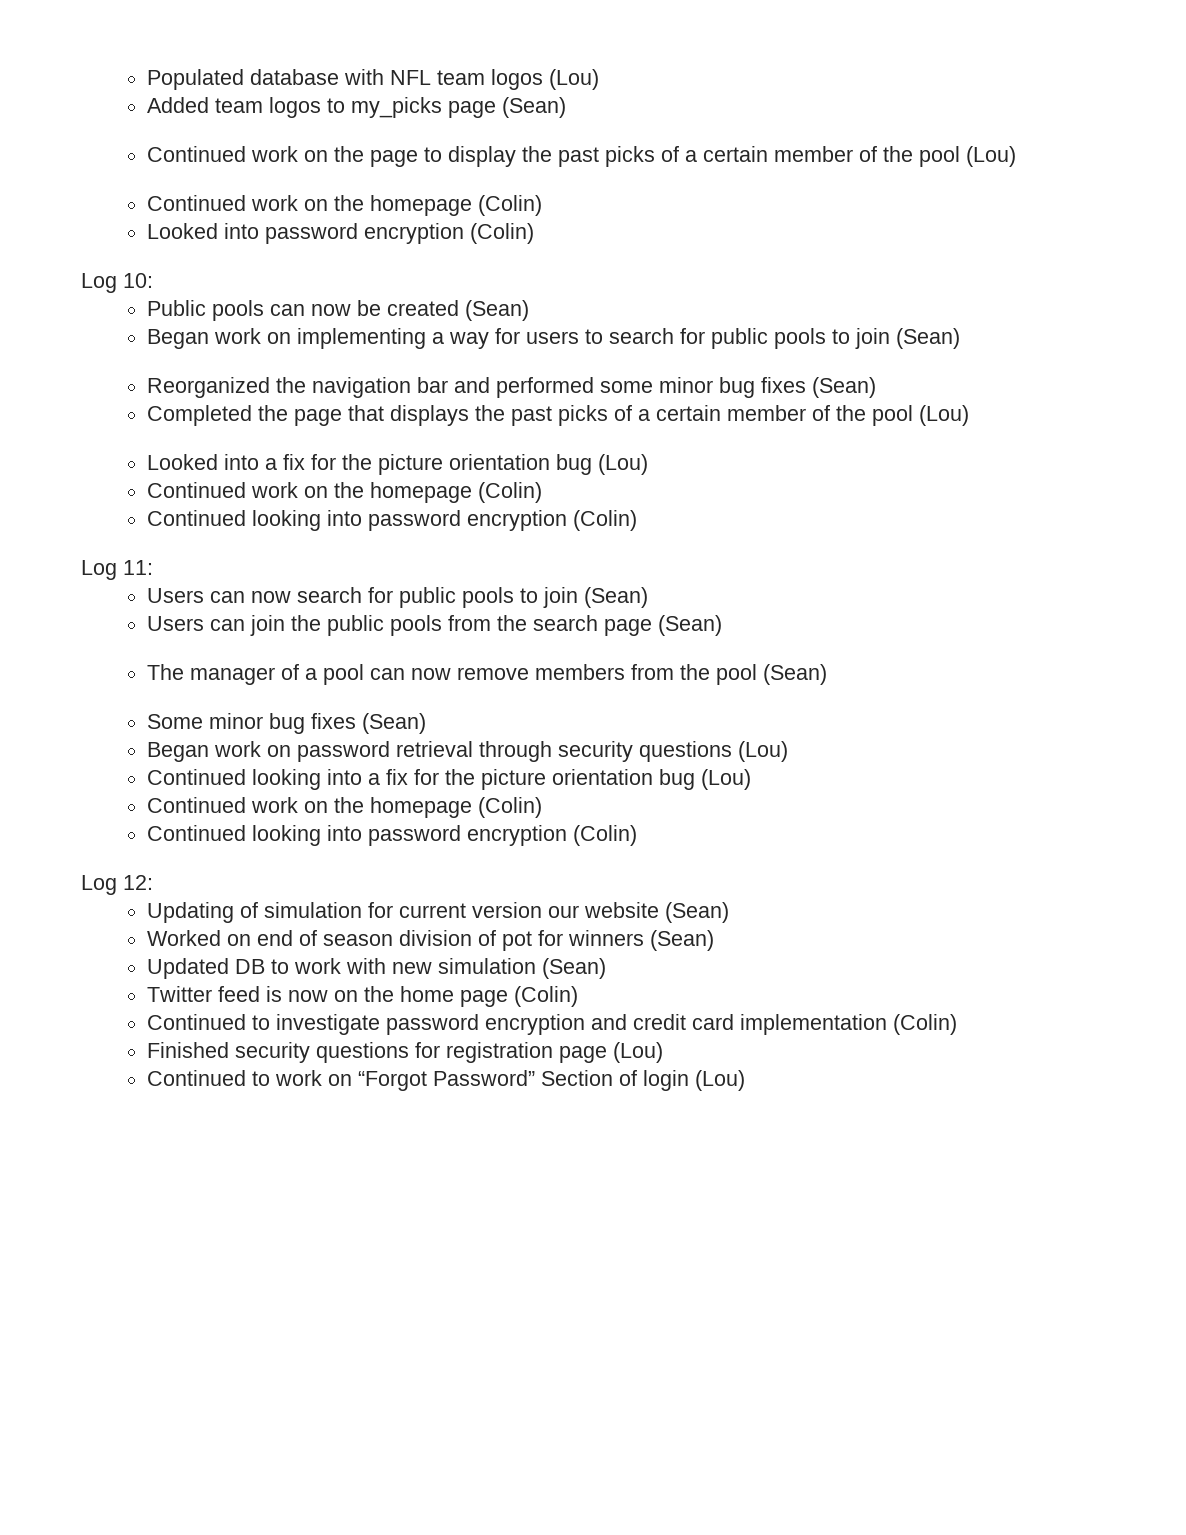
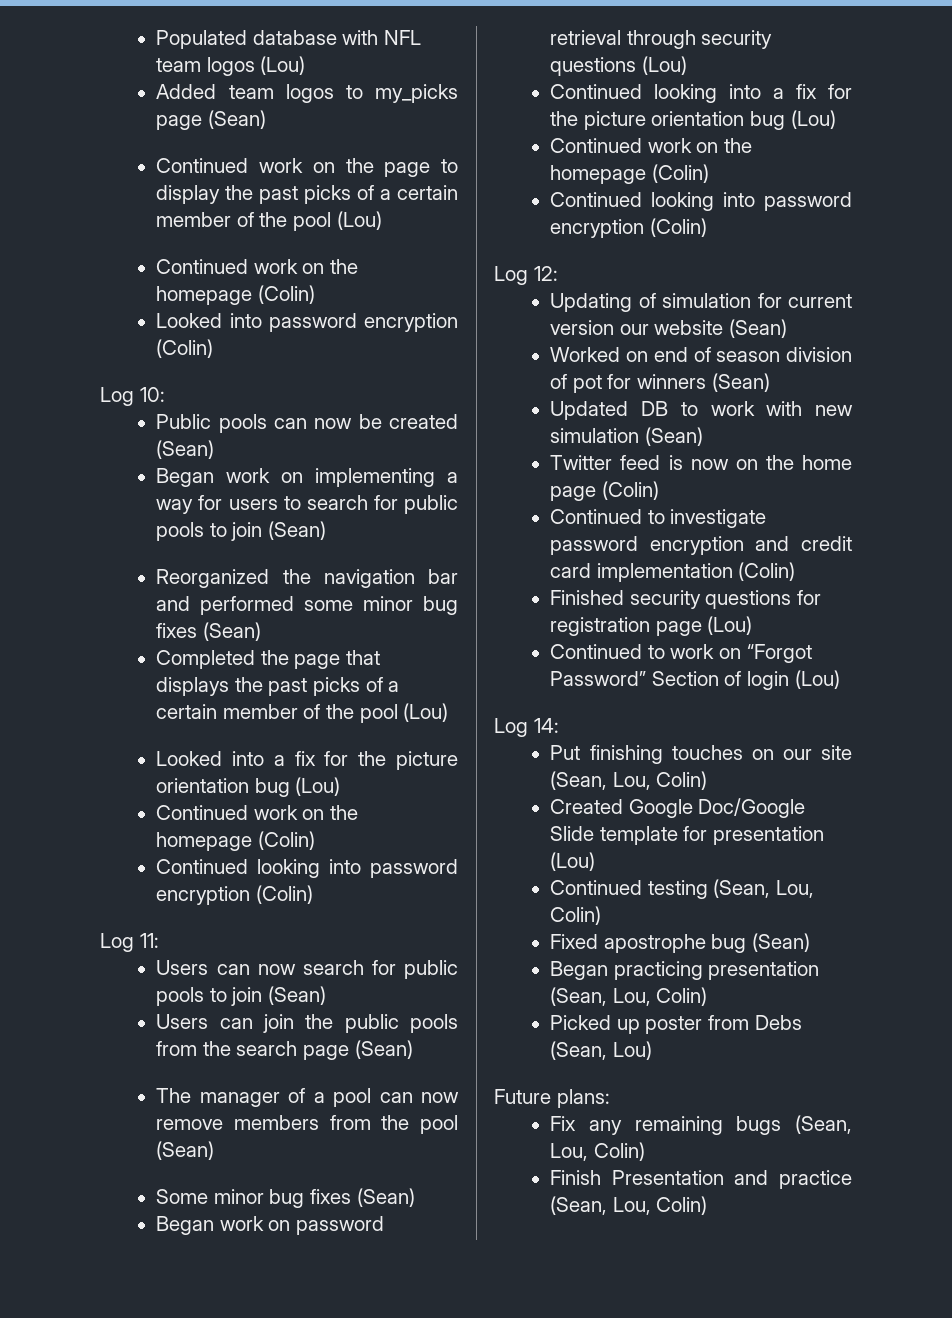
(745, 1080) none -> [494,718,559,737] [550,745,852,764] [550,771,708,790] [550,798,806,818] [550,826,824,845] [550,852,596,871] [550,879,814,899] [550,906,602,925] [550,933,810,953] [550,961,820,980] [550,987,708,1006] [550,1015,802,1034] [550,1041,652,1060] [494,1089,610,1108] [550,1115,852,1135] [550,1142,645,1161] [550,1170,852,1189] [550,1196,708,1215] // Log 14: // Put finishing touches on our site (Sean, Lou, Colin) // Created Google Doc/Google Slide template for presentation (Lou) // Continued testing (Sean, Lou, Colin) // Fixed apostrophe bug (Sean) // Began practicing presentation (Sean, Lou, Colin) // Picked up poster from Debs (Sean, Lou) // Future plans: // Fix any remaining bugs (Sean, Lou, Colin) // Finish Presentation and practice (Sean, Lou, Colin)

